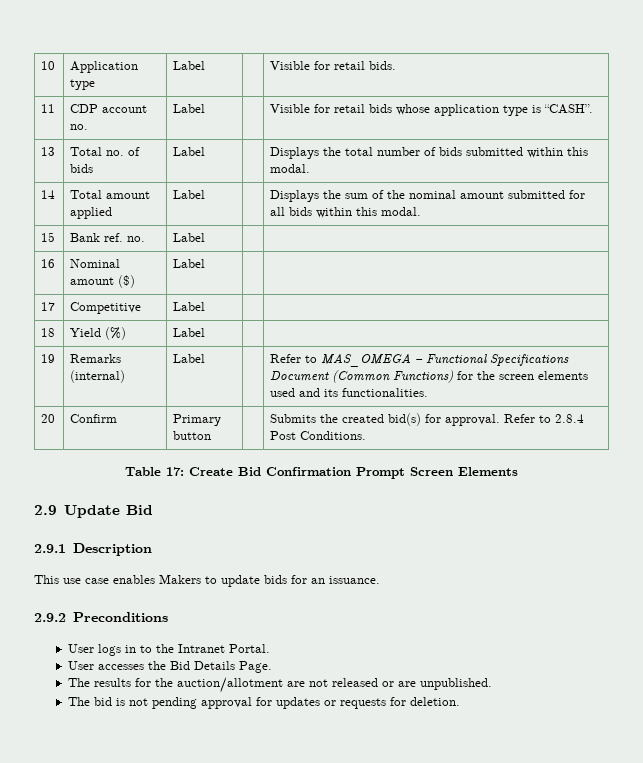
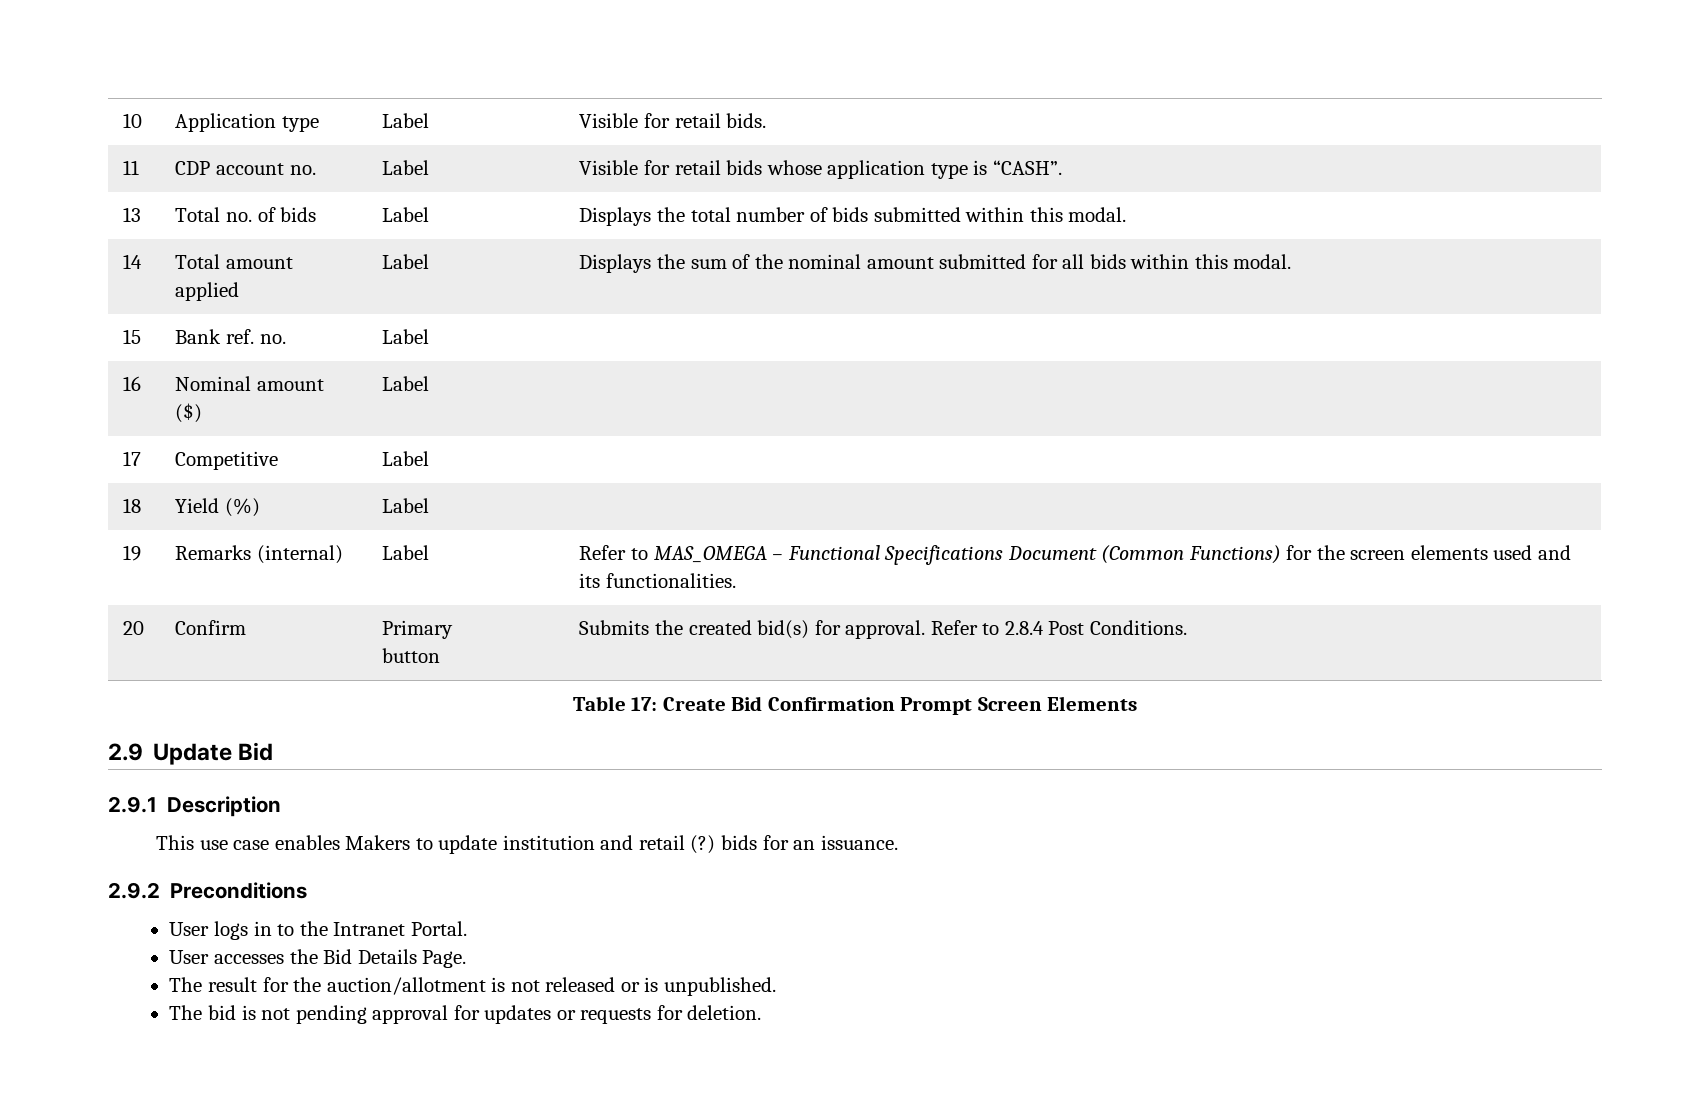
(260, 581) none -> [502,835,716,854] institution and retail (?)
[94,678,132,687] results -> [207,977,257,992] result
[287,681,306,687] are -> [491,977,506,992] is
[398,681,417,687] are -> [644,977,659,992] is

